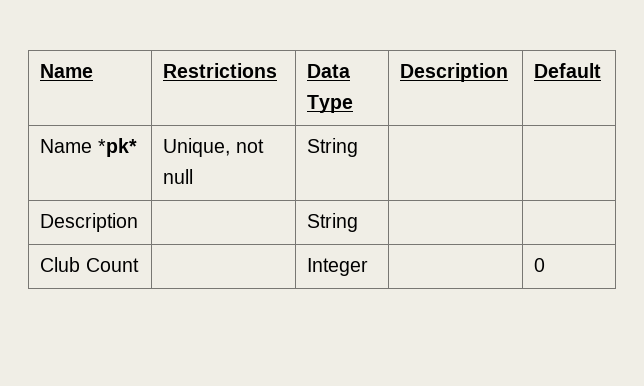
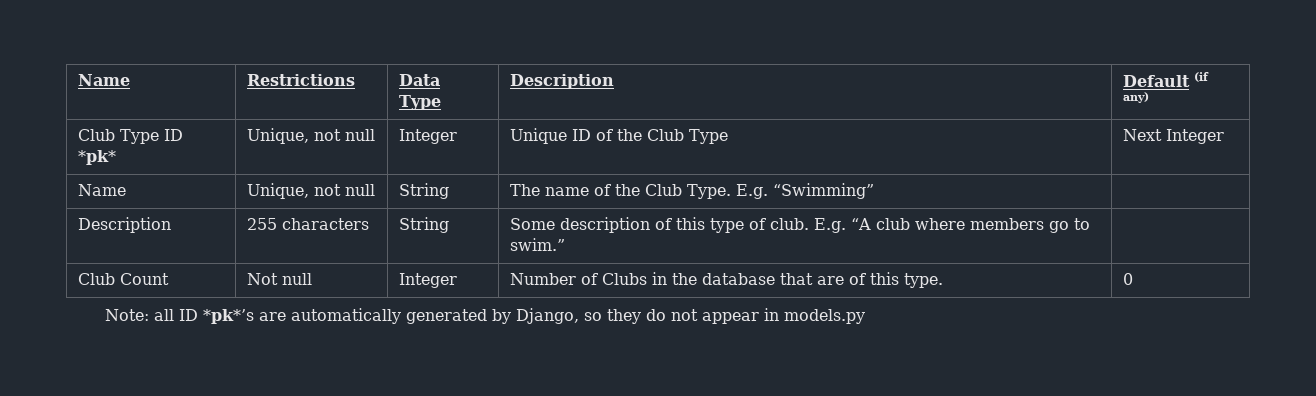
[40,138,137,157] // Name *pk* -> [1194,72,1210,82] [1123,92,1150,103] [78,129,184,144] [78,150,117,165] [247,128,376,144] [399,129,458,144] [510,128,729,144] [1123,129,1225,144] [78,184,127,196] (if any) // Club Type ID *pk* | Unique, not null | Integer | Unique ID of the Club Type | Next Integer // Name
[40,213,139,232] [307,213,359,232] | // Description | | String | -> [510,183,875,199] [78,217,172,233] [247,218,370,230] [399,217,450,233] [510,217,1091,233] [510,238,566,251] The name of the Club Type. E.g. “Swimming” | // Description | 255 characters | String | Some description of this type of club. E.g. “A club where members go to swim.”
[307,258,369,276] [534,258,546,272] | Integer | | 0 -> [247,273,313,285] [399,273,458,288] [510,272,944,288] [1123,273,1134,285] [104,308,865,324] Not null | Integer | Number of Clubs in the database that are of this type. | 0 // Note: all ID *pk*’s are automatically generated by Django, so they do not appear in models.py

